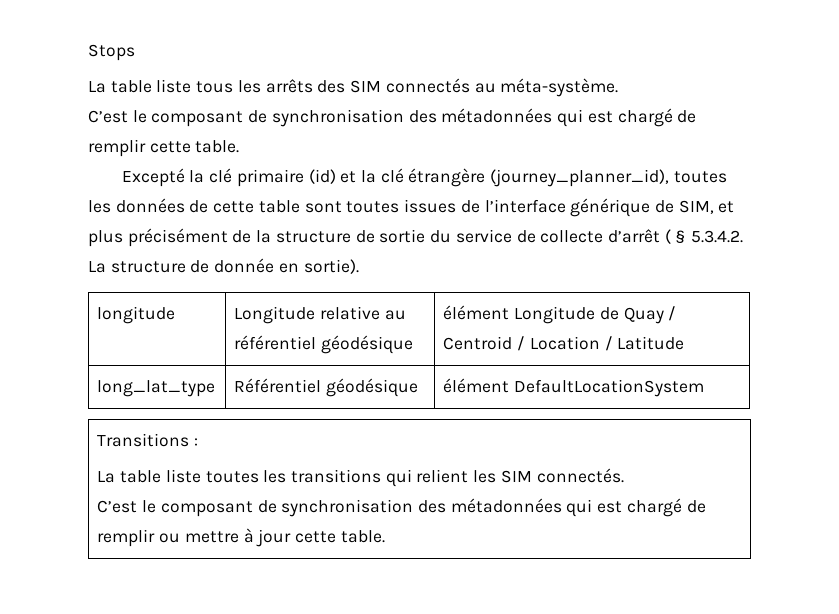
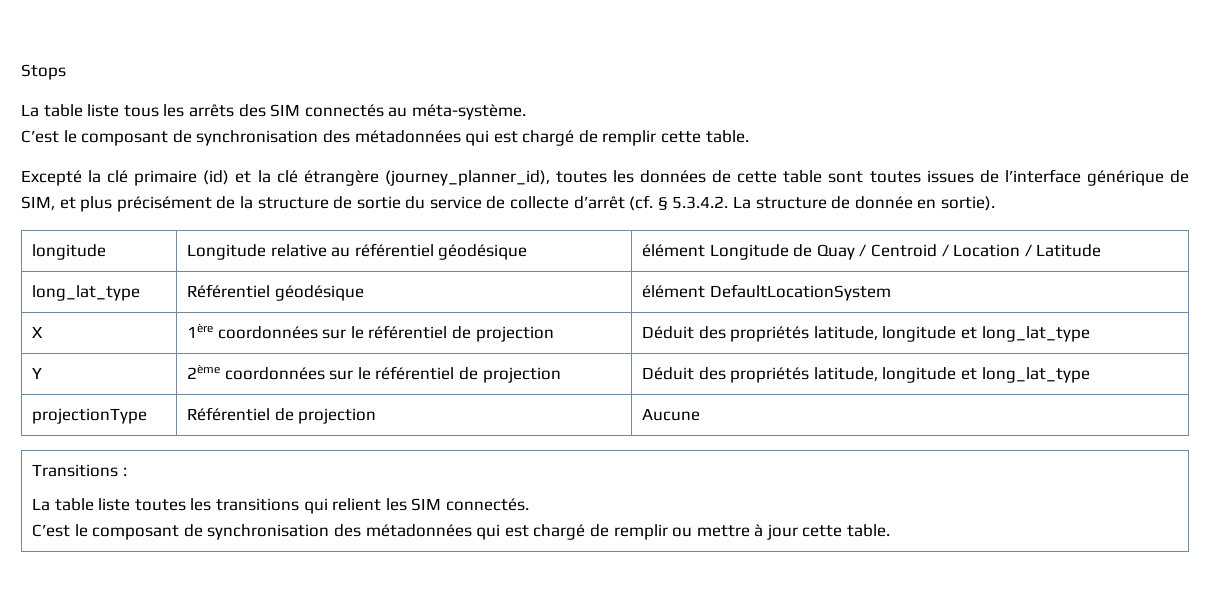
[664,229,671,244] ( -> [629,195,654,211] (cf.
(705, 388) none -> [32,326,44,338] [187,323,554,342] [642,326,1090,342] [32,367,43,379] [187,364,561,383] [642,367,1090,383] [32,408,148,424] [187,407,377,424] [642,408,701,421] // X | 1ère coordonnées sur le référentiel de projection | Déduit des propriétés latitude, longitude et long_lat_type // Y | 2ème coordonnées sur le référentiel de projection | Déduit des propriétés latitude, longitude et long_lat_type // projectionType | Référentiel de projection | Aucune

